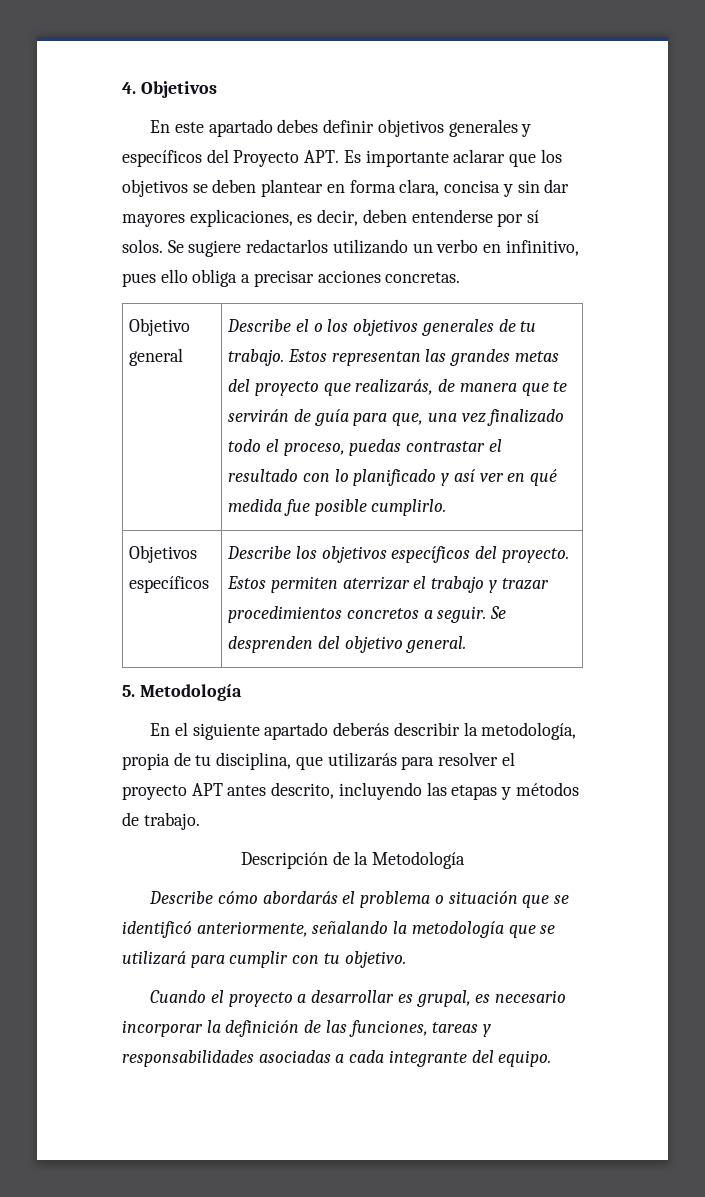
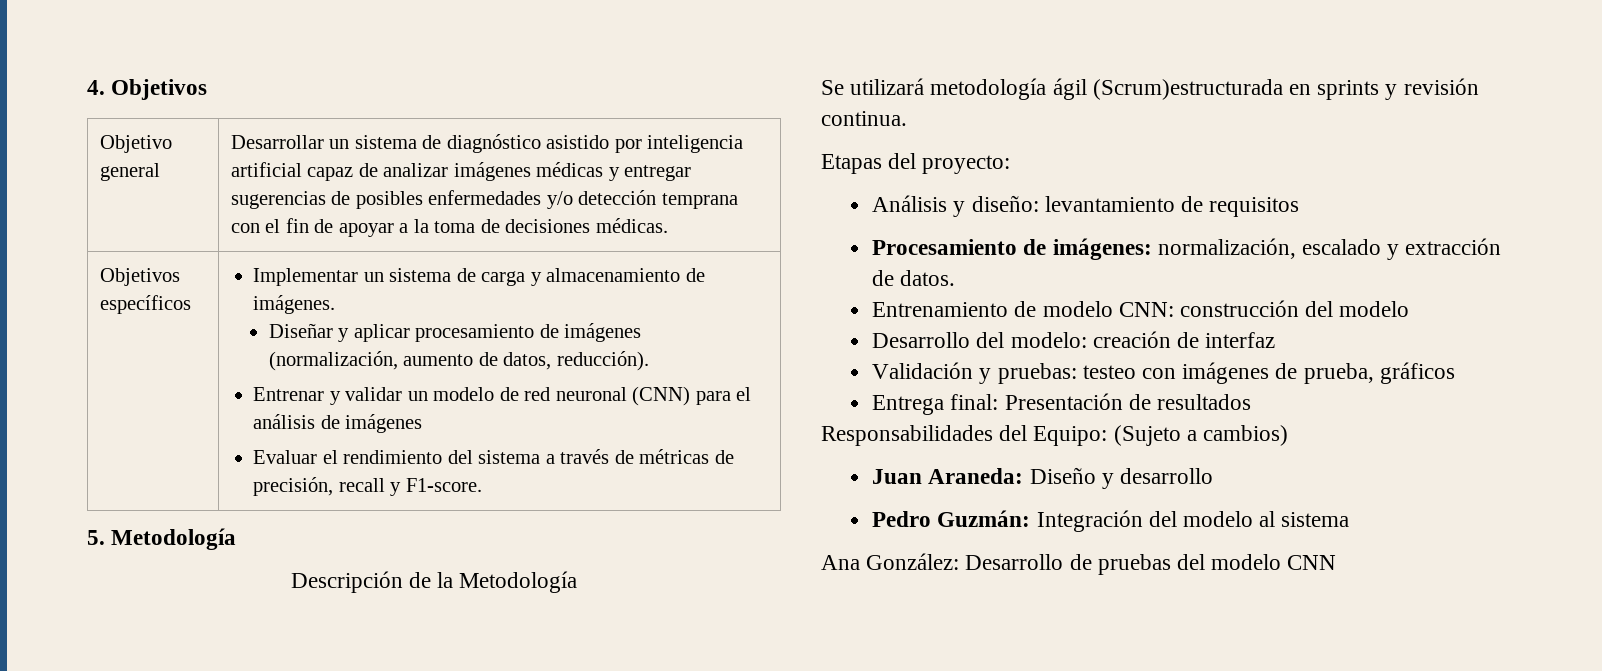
[150,119,532,137] [122,149,562,167] [122,179,570,197] [122,209,540,227] [122,239,579,257] [122,269,461,287] [129,318,191,336] [129,348,184,366] [227,319,537,336] [228,349,559,366] [228,379,568,396] [228,409,565,426] [228,439,502,456] [228,469,557,486] [228,499,447,516] [129,545,198,563] [129,576,210,593] [227,546,569,563] [227,576,549,593] [228,606,507,623] [228,636,467,653] [122,684,242,701] [150,722,577,740] [122,752,515,770] [122,782,579,800] [122,812,200,830] [240,851,466,869] [149,891,570,908] [122,920,556,938] [122,951,406,968] [150,990,567,1007] [122,1020,492,1037] [122,1050,552,1067] // En este apartado debes definir objetivos generales y específicos del Proyecto APT. Es importante aclarar que los objetivos se deben plantear en forma clara, concisa y sin dar mayores explicaciones, es decir, deben entenderse por sí solos. Se sugiere redactarlos utilizando un verbo en infinitivo, pues ello obliga a precisar acciones concretas. // Objetivo general | Describe el o los objetivos generales de tu trabajo. Estos representan las grandes metas del proyecto que realizarás, de manera que te servirán de guía para que, una vez finalizado todo el proceso, puedas contrastar el resultado con lo planificado y así ver en qué medida fue posible cumplirlo. // Objetivos específicos | Describe los objetivos específicos del proyecto. Estos permiten aterrizar el trabajo y trazar procedimientos concretos a seguir. Se desprenden del objetivo general. // 5. Metodología // En el siguiente apartado deberás describir la metodología, propia de tu disciplina, que utilizarás para resolver el proyecto APT antes descrito, incluyendo las etapas y métodos de trabajo. // Descripción de la Metodología // Describe cómo abordarás el problema o situación que se identificó anteriormente, señalando la metodología que se utilizará para cumplir con tu objetivo. // Cuando el proyecto a desarrollar es grupal, es necesario incorporar la definición de las funciones, tareas y responsabilidades asociadas a cada integrante del equipo. -> [99,135,172,153] [99,163,160,181] [230,134,744,153] [230,162,692,181] [230,190,738,209] [230,218,668,237] [99,268,180,286] [99,295,191,314] [253,268,705,286] [253,295,336,314] [268,323,642,342] [268,351,649,371] [253,386,752,406] [253,414,423,433] [253,449,734,464] [253,477,482,496] [87,528,237,550] [290,571,578,593] [821,78,1479,100] [821,111,907,126] [821,153,1011,174] [872,195,1300,217] [872,238,1502,260] [872,270,956,286] [872,300,1410,317] [872,331,1276,348] [872,362,1455,384] [872,393,1251,415] [821,425,1289,446] [872,467,1213,489] [872,510,1350,532] [821,553,1337,575] // Objetivo general | Desarrollar un sistema de diagnóstico asistido por inteligencia artificial capaz de analizar imágenes médicas y entregar sugerencias de posibles enfermedades y/o detección temprana con el fin de apoyar a la toma de decisiones médicas. // Objetivos específicos | Implementar un sistema de carga y almacenamiento de imágenes. // Diseñar y aplicar procesamiento de imágenes (normalización, aumento de datos, reducción). // Entrenar y validar un modelo de red neuronal (CNN) para el análisis de imágenes // Evaluar el rendimiento del sistema a través de métricas de precisión, recall y F1-score. // 5. Metodología // Descripción de la Metodología // Se utilizará metodología ágil (Scrum)estructurada en sprints y revisión continua. // Etapas del proyecto: // Análisis y diseño: levantamiento de requisitos // Procesamiento de imágenes: normalización, escalado y extracción de datos. // Entrenamiento de modelo CNN: construcción del modelo // Desarrollo del modelo: creación de interfaz // Validación y pruebas: testeo con imágenes de prueba, gráficos // Entrega final: Presentación de resultados // Responsabilidades del Equipo: (Sujeto a cambios) // Juan Araneda: Diseño y desarrollo // Pedro Guzmán: Integración del modelo al sistema // Ana González: Desarrollo de pruebas del modelo CNN

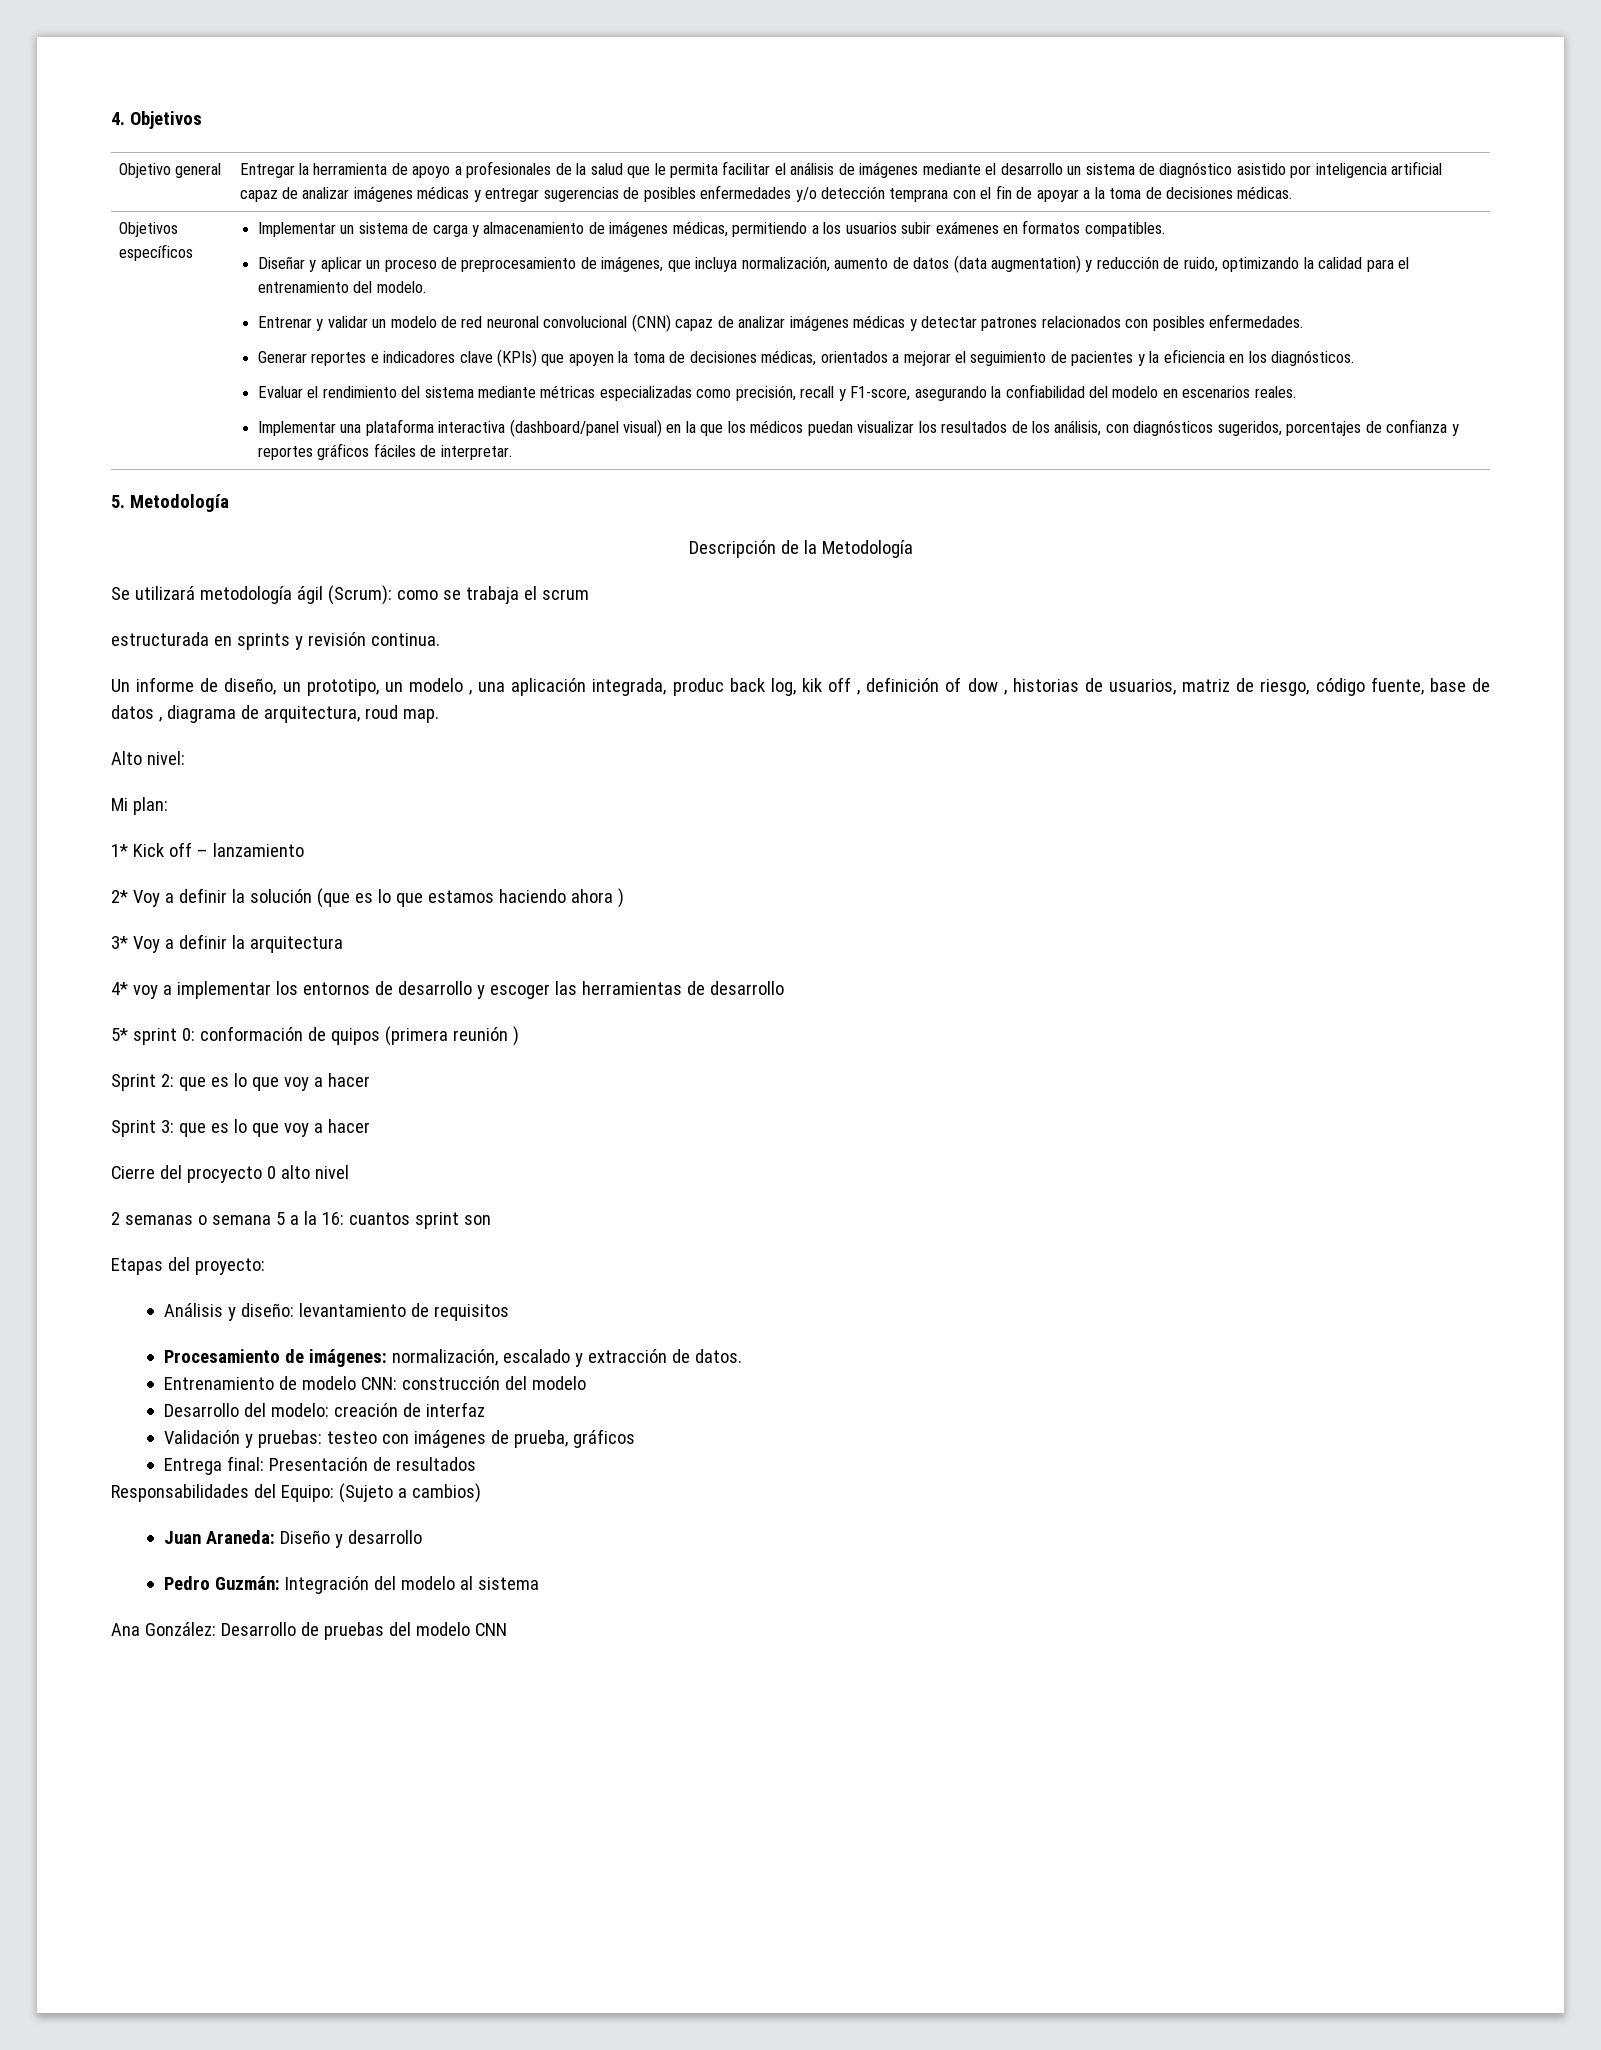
[230,135,324,149] Desarrollar -> [239,161,1063,178] Entregar la herramienta de apoyo a profesionales de la salud que le permita facilitar el análisis de imágenes mediante el desarrollo
[253,295,336,314] [268,323,642,342] [268,351,649,371] imágenes. // Diseñar y aplicar procesamiento de imágenes (normalización, aumento de datos, reducción). -> [609,220,1165,237] [257,255,1410,273] [257,281,426,293] imágenes médicas, permitiendo a los usuarios subir exámenes en formatos compatibles. // Diseñar y aplicar un proceso de preprocesamiento de imágenes, que incluya normalización, aumento de datos (data augmentation) y reducción de ruido, optimizando la calidad para el entrenamiento del modelo.
[632,386,752,406] [253,414,423,433] (CNN) para el análisis de imágenes -> [543,314,1304,332] [257,349,1355,367] convolucional (CNN) capaz de analizar imágenes médicas y detectar patrones relacionados con posibles enfermedades. // Generar reportes e indicadores clave (KPIs) que apoyen la toma de decisiones médicas, orientados a mejorar el seguimiento de pacientes y la eficiencia en los diagnósticos.
[545,449,734,464] [253,477,482,496] a través de métricas de precisión, recall y F1-score. -> [477,384,1296,401] [257,419,1459,437] [257,443,512,460] mediante métricas especializadas como precisión, recall y F1-score, asegurando la confiabilidad del modelo en escenarios reales. // Implementar una plataforma interactiva (dashboard/panel visual) en la que los médicos puedan visualizar los resultados de los análisis, con diagnósticos sugeridos, porcentajes de confianza y reportes gráficos fáciles de interpretar.
[1092,79,1283,100] (Scrum)estructurada -> [327,585,589,605] [111,632,209,646] (Scrum): como se trabaja el scrum // estructurada
(907, 118) none -> [111,677,1491,696] [111,705,439,723] [111,751,185,765] [111,797,168,815] [111,842,304,857] [111,888,624,908] [111,934,343,953] [111,981,784,999] [111,1026,519,1046] [111,1073,370,1091] [111,1119,370,1137] [111,1165,349,1183] [111,1211,491,1229] // Un informe de diseño, un prototipo, un modelo , una aplicación integrada, produc back log, kik off , definición of dow , historias de usuarios, matriz de riesgo, código fuente, base de datos , diagrama de arquitectura, roud map. // Alto nivel: // Mi plan: // 1* Kick off – lanzamiento // 2* Voy a definir la solución (que es lo que estamos haciendo ahora ) // 3* Voy a definir la arquitectura // 4* voy a implementar los entornos de desarrollo y escoger las herramientas de desarrollo // 5* sprint 0: conformación de quipos (primera reunión ) // Sprint 2: que es lo que voy a hacer // Sprint 3: que es lo que voy a hacer // Cierre del procyecto 0 alto nivel // 2 semanas o semana 5 a la 16: cuantos sprint son

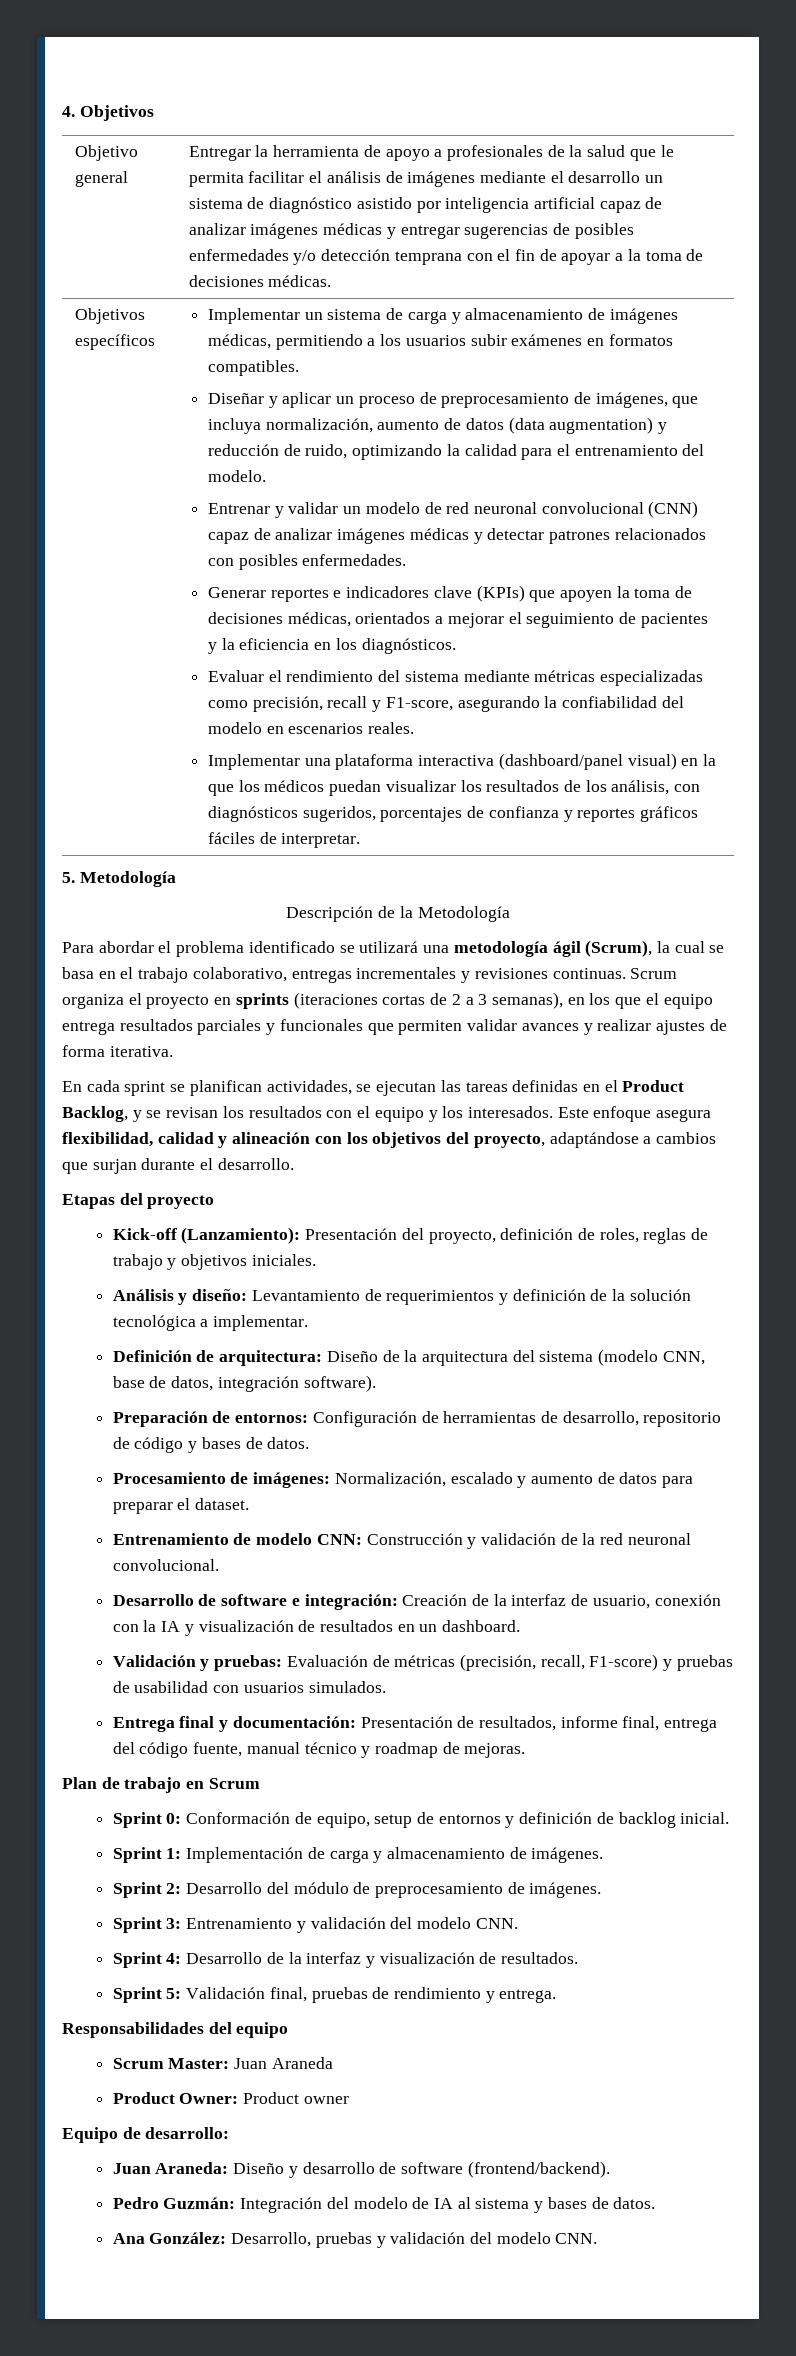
[111,585,589,605] [111,632,440,650] [111,677,1491,696] [111,705,439,723] [111,751,185,765] [111,797,168,815] [111,842,304,857] [111,888,624,908] [111,934,343,953] [111,981,784,999] [111,1026,519,1046] [111,1073,370,1091] [111,1119,370,1137] [111,1165,349,1183] [111,1211,491,1229] [111,1257,265,1275] [163,1303,509,1321] Se utilizará metodología ágil (Scrum): como se trabaja el scrum // estructurada en sprints y revisión continua. // Un informe de diseño, un prototipo, un modelo , una aplicación integrada, produc back log, kik off , definición of dow , historias de usuarios, matriz de riesgo, código fuente, base de datos , diagrama de arquitectura, roud map. // Alto nivel: // Mi plan: // 1* Kick off – lanzamiento // 2* Voy a definir la solución (que es lo que estamos haciendo ahora ) // 3* Voy a definir la arquitectura // 4* voy a implementar los entornos de desarrollo y escoger las herramientas de desarrollo // 5* sprint 0: conformación de quipos (primera reunión ) // Sprint 2: que es lo que voy a hacer // Sprint 3: que es lo que voy a hacer // Cierre del procyecto 0 alto nivel // 2 semanas o semana 5 a la 16: cuantos sprint son // Etapas del proyecto: // Análisis y diseño: levantamiento de requisitos -> [62,940,725,957] [62,967,678,983] [62,992,713,1009] [62,1019,727,1035] [62,1045,173,1057] [62,1080,685,1096] [62,1106,712,1122] [62,1132,716,1148] [62,1158,294,1174] [62,1193,215,1209] [112,1227,709,1244] [112,1254,316,1270] [112,1289,691,1305] [112,1315,309,1331] [112,1349,705,1366] [112,1375,376,1392] [112,1411,722,1427] [112,1437,310,1453] Para abordar el problema identificado se utilizará una metodología ágil (Scrum), la cual se basa en el trabajo colaborativo, entregas incrementales y revisiones continuas. Scrum organiza el proyecto en sprints (iteraciones cortas de 2 a 3 semanas), en los que el equipo entrega resultados parciales y funcionales que permiten validar avances y realizar ajustes de forma iterativa. // En cada sprint se planifican actividades, se ejecutan las tareas definidas en el Product Backlog, y se revisan los resultados con el equipo y los interesados. Este enfoque asegura flexibilidad, calidad y alineación con los objetivos del proyecto, adaptándose a cambios que surjan durante el desarrollo. // Etapas del proyecto // Kick-off (Lanzamiento): Presentación del proyecto, definición de roles, reglas de trabajo y objetivos iniciales. // Análisis y diseño: Levantamiento de requerimientos y definición de la solución tecnológica a implementar. // Definición de arquitectura: Diseño de la arquitectura del sistema (modelo CNN, base de datos, integración software). // Preparación de entornos: Configuración de herramientas de desarrollo, repositorio de código y bases de datos.
[391,1349,498,1366] normalización, -> [334,1472,446,1487] Normalización,
[587,1349,742,1363] [163,1376,586,1390] [163,1402,485,1417] [163,1429,635,1448] [163,1456,476,1475] [111,1483,481,1503] extracción de datos. // Entrenamiento de modelo CNN: construcción del modelo // Desarrollo del modelo: creación de interfaz // Validación y pruebas: testeo con imágenes de prueba, gráficos // Entrega final: Presentación de resultados // Responsabilidades del Equipo: (Sujeto a cambios) -> [531,1472,694,1488] [112,1498,250,1514] [112,1533,691,1549] [112,1559,219,1571] [112,1594,721,1610] [112,1620,521,1636] [112,1654,733,1671] [112,1681,386,1693] [112,1716,718,1732] [112,1742,526,1758] [62,1777,260,1793] [112,1812,730,1828] [112,1847,604,1863] [112,1882,602,1898] [112,1917,518,1933] [112,1952,579,1968] [112,1987,557,2003] [62,2022,289,2038] [112,2057,333,2069] [112,2092,349,2104] [62,2127,230,2143] aumento de datos para preparar el dataset. // Entrenamiento de modelo CNN: Construcción y validación de la red neuronal convolucional. // Desarrollo de software e integración: Creación de la interfaz de usuario, conexión con la IA y visualización de resultados en un dashboard. // Validación y pruebas: Evaluación de métricas (precisión, recall, F1-score) y pruebas de usabilidad con usuarios simulados. // Entrega final y documentación: Presentación de resultados, informe final, entrega del código fuente, manual técnico y roadmap de mejoras. // Plan de trabajo en Scrum // Sprint 0: Conformación de equipo, setup de entornos y definición de backlog inicial. // Sprint 1: Implementación de carga y almacenamiento de imágenes. // Sprint 2: Desarrollo del módulo de preprocesamiento de imágenes. // Sprint 3: Entrenamiento y validación del modelo CNN. // Sprint 4: Desarrollo de la interfaz y visualización de resultados. // Sprint 5: Validación final, pruebas de rendimiento y entrega. // Responsabilidades del equipo // Scrum Master: Juan Araneda // Product Owner: Product owner // Equipo de desarrollo:
(422, 1537) none -> [379,2161,610,2178] de software (frontend/backend).
(455, 1583) none -> [412,2197,454,2209] de IA
[111,1622,507,1640] // Ana González: Desarrollo de pruebas del modelo CNN -> [534,2197,656,2213] [112,2232,598,2248] y bases de datos. // Ana González: Desarrollo, pruebas y validación del modelo CNN.

